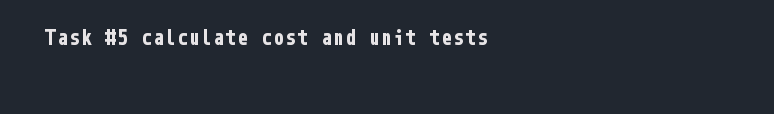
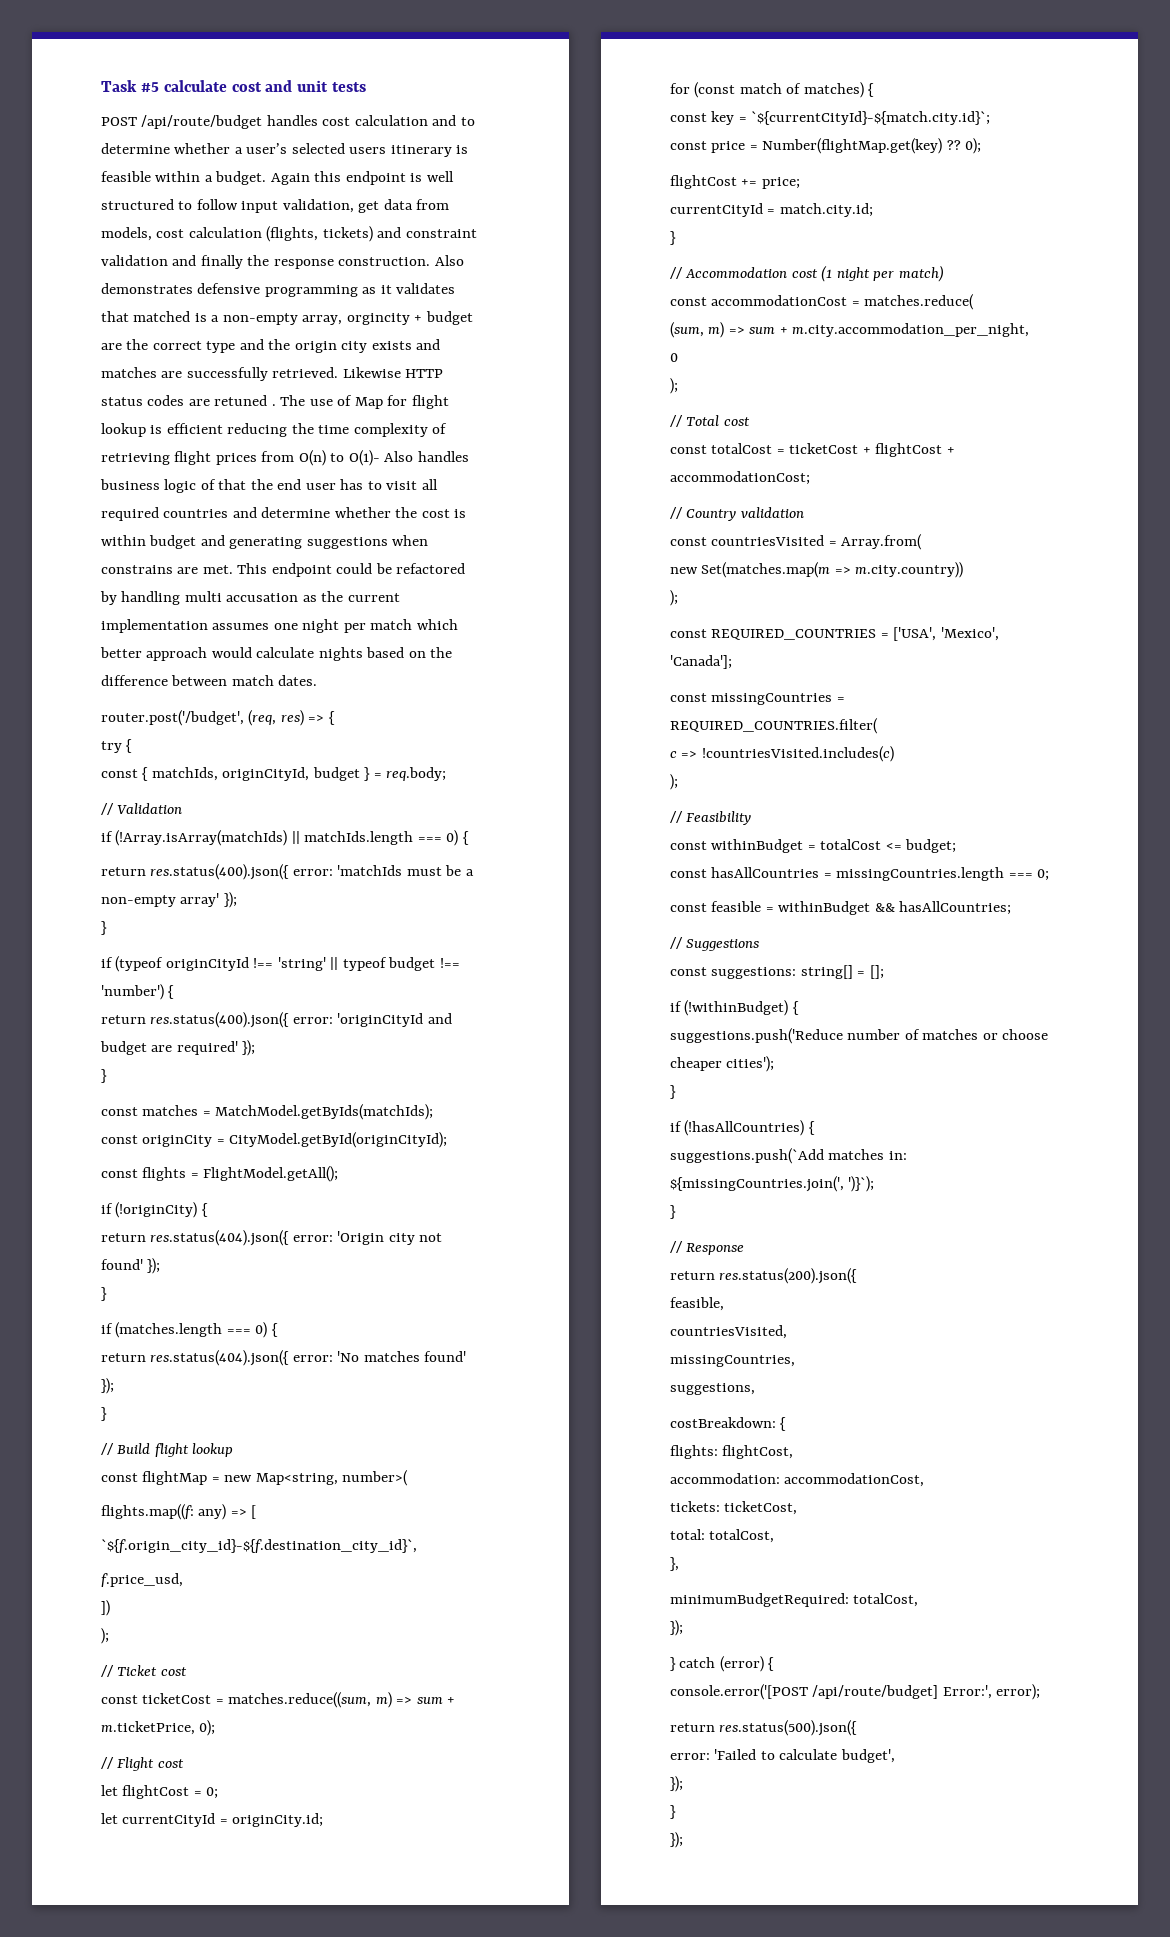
(488, 37) none -> [101,115,475,129] [101,143,469,157] [101,171,454,185] [101,199,450,213] [101,226,477,242] [101,255,464,269] [101,283,456,297] [101,311,473,325] [101,339,441,353] [101,367,444,381] [101,395,449,409] [101,423,448,437] [101,450,469,466] [100,479,438,493] [101,507,467,521] [101,535,429,549] [101,563,466,577] [100,591,400,605] [101,619,458,633] [100,647,453,661] [101,675,318,686] [101,710,335,726] [101,739,133,753] [101,767,447,781] [101,803,183,815] [101,830,469,846] [101,864,474,880] [101,892,237,908] [101,921,107,935] [101,956,460,972] [101,984,175,1000] [101,1012,452,1028] [100,1040,256,1056] [101,1069,107,1083] [101,1104,434,1120] [101,1132,448,1148] [101,1166,339,1182] [101,1202,208,1218] [101,1230,443,1246] [101,1258,161,1274] [101,1287,107,1301] [101,1322,278,1338] [101,1350,467,1366] [101,1378,114,1394] [101,1407,107,1421] [101,1443,234,1457] [101,1470,409,1486] [101,1504,257,1520] [101,1539,417,1553] [101,1573,183,1587] [101,1600,110,1616] [101,1628,109,1644] [101,1665,187,1677] [101,1692,456,1708] [101,1720,216,1736] [101,1757,184,1771] [101,1785,219,1799] [101,1813,324,1827] [670,82,875,98] [670,111,991,125] [670,138,982,154] [670,175,800,189] [670,203,873,217] [670,231,676,245] [670,265,944,282] [670,294,975,310] [670,322,1030,338] [670,353,678,362] [670,378,678,394] [670,415,750,427] [670,443,955,457] [670,471,810,485] [670,507,804,521] [670,534,923,550] [670,562,964,578] [670,590,678,606] [670,627,999,641] [670,655,732,669] [670,693,845,705] [670,718,878,734] [670,746,894,762] [670,774,678,790] [670,811,752,825] [670,839,957,853] [670,867,1050,881] [670,901,1012,915] [670,937,760,951] [670,965,884,979] [670,1000,799,1016] [670,1028,1049,1044] [670,1056,775,1072] [670,1085,676,1099] [670,1120,815,1136] [670,1148,907,1164] [670,1176,875,1192] [670,1205,676,1219] [670,1241,745,1255] [670,1268,858,1284] [670,1297,724,1311] [670,1325,787,1339] [670,1355,795,1367] [670,1383,755,1395] [670,1417,787,1431] [670,1445,794,1459] [670,1473,925,1487] [670,1501,798,1515] [670,1529,775,1543] [670,1557,679,1571] [670,1593,919,1607] [670,1620,683,1636] [670,1656,775,1672] [670,1684,1041,1700] [670,1720,858,1736] [670,1749,895,1763] [670,1776,683,1792] [670,1805,676,1819] [670,1832,683,1848] // POST /api/route/budget handles cost calculation and to determine whether a user’s selected users itinerary is feasible within a budget. Again this endpoint is well structured to follow input validation, get data from models, cost calculation (flights, tickets) and constraint validation and finally the response construction. Also demonstrates defensive programming as it validates that matched is a non-empty array, orgincity + budget are the correct type and the origin city exists and matches are successfully retrieved. Likewise HTTP status codes are retuned . The use of Map for flight lookup is efficient reducing the time complexity of retrieving flight prices from O(n) to O(1)- Also handles business logic of that the end user has to visit all required countries and determine whether the cost is within budget and generating suggestions when constrains are met. This endpoint could be refactored by handling multi accusation as the current implementation assumes one night per match which better approach would calculate nights based on the difference between match dates. // router.post('/budget', (req, res) => { // try { // const { matchIds, originCityId, budget } = req.body; // // Validation // if (!Array.isArray(matchIds) || matchIds.length === 0) { // return res.status(400).json({ error: 'matchIds must be a non-empty array' }); // } // if (typeof originCityId !== 'string' || typeof budget !== 'number') { // return res.status(400).json({ error: 'originCityId and budget are required' }); // } // const matches = MatchModel.getByIds(matchIds); // const originCity = CityModel.getById(originCityId); // const flights = FlightModel.getAll(); // if (!originCity) { // return res.status(404).json({ error: 'Origin city not found' }); // } // if (matches.length === 0) { // return res.status(404).json({ error: 'No matches found' }); // } // // Build flight lookup // const flightMap = new Map<string, number>( // flights.map((f: any) => [ // `${f.origin_city_id}-${f.destination_city_id}`, // f.price_usd, // ]) // ); // // Ticket cost // const ticketCost = matches.reduce((sum, m) => sum + m.ticketPrice, 0); // // Flight cost // let flightCost = 0; // let currentCityId = originCity.id; // for (const match of matches) { // const key = `${currentCityId}-${match.city.id}`; // const price = Number(flightMap.get(key) ?? 0); // flightCost += price; // currentCityId = match.city.id; // } // // Accommodation cost (1 night per match) // const accommodationCost = matches.reduce( // (sum, m) => sum + m.city.accommodation_per_night, // 0 // ); // // Total cost // const totalCost = ticketCost + flightCost + accommodationCost; // // Country validation // const countriesVisited = Array.from( // new Set(matches.map(m => m.city.country)) // ); // const REQUIRED_COUNTRIES = ['USA', 'Mexico', 'Canada']; // const missingCountries = REQUIRED_COUNTRIES.filter( // c => !countriesVisited.includes(c) // ); // // Feasibility // const withinBudget = totalCost <= budget; // const hasAllCountries = missingCountries.length === 0; // const feasible = withinBudget && hasAllCountries; // // Suggestions // const suggestions: string[] = []; // if (!withinBudget) { // suggestions.push('Reduce number of matches or choose cheaper cities'); // } // if (!hasAllCountries) { // suggestions.push(`Add matches in: ${missingCountries.join(', ')}`); // } // // Response // return res.status(200).json({ // feasible, // countriesVisited, // missingCountries, // suggestions, // costBreakdown: { // flights: flightCost, // accommodation: accommodationCost, // tickets: ticketCost, // total: totalCost, // }, // minimumBudgetRequired: totalCost, // }); // } catch (error) { // console.error('[POST /api/route/budget] Error:', error); // return res.status(500).json({ // error: 'Failed to calculate budget', // }); // } // });

